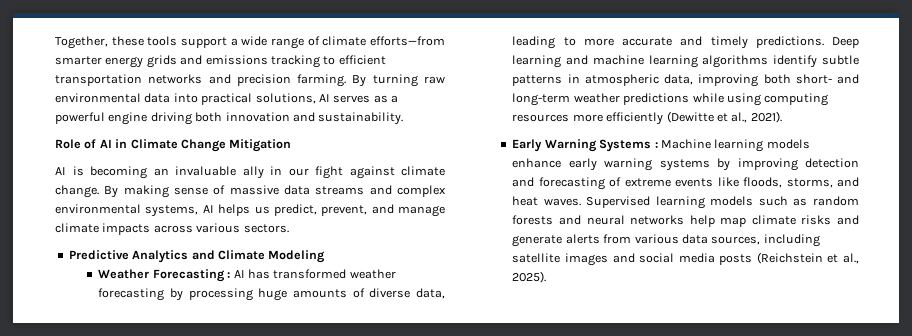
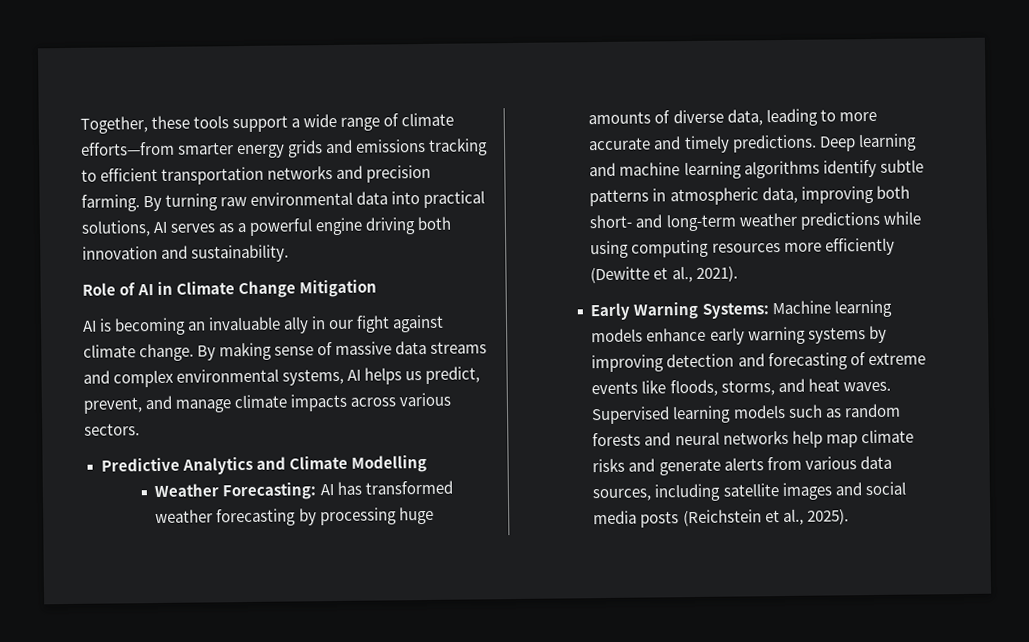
[268,250,326,263] Modeling -> [350,454,427,473] Modelling
[152,269,231,282] Forecasting : -> [222,482,317,501] Forecasting:
[599,139,658,152] Systems : -> [701,302,769,319] Systems:

